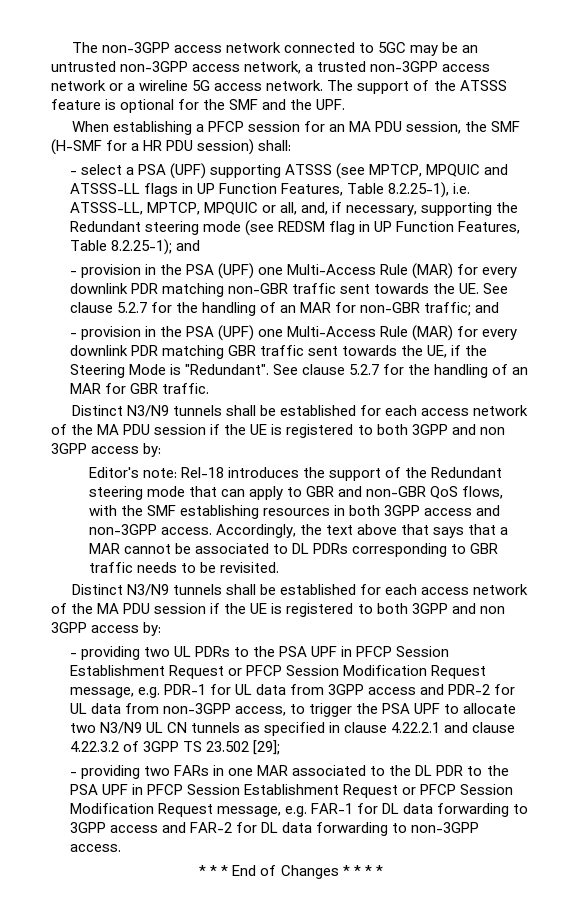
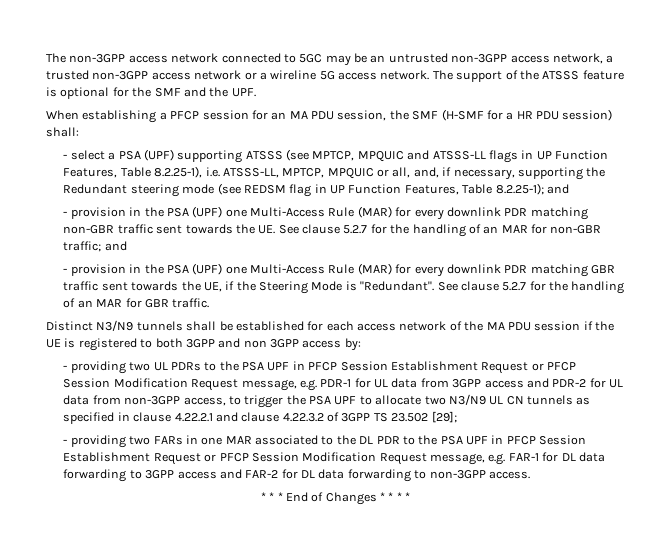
[88,467,503,481] [88,486,504,500] [88,505,501,519] [88,524,509,538] [88,543,499,557] [88,562,279,573] [71,584,529,596] [51,603,505,617] [51,622,162,636] // Editor's note: Rel-18 introduces the support of the Redundant steering mode that can apply to GBR and non-GBR QoS flows, with the SMF establishing resources in both 3GPP access and non-3GPP access. Accordingly, the text above that says that a MAR cannot be associated to DL PDRs corresponding to GBR traffic needs to be revisited. // Distinct N3/N9 tunnels shall be established for each access network of the MA PDU session if the UE is registered to both 3GPP and non 3GPP access by: -> (361, 344) none

